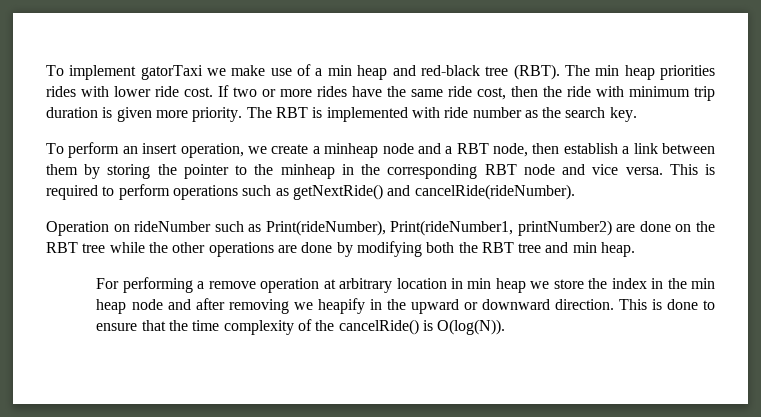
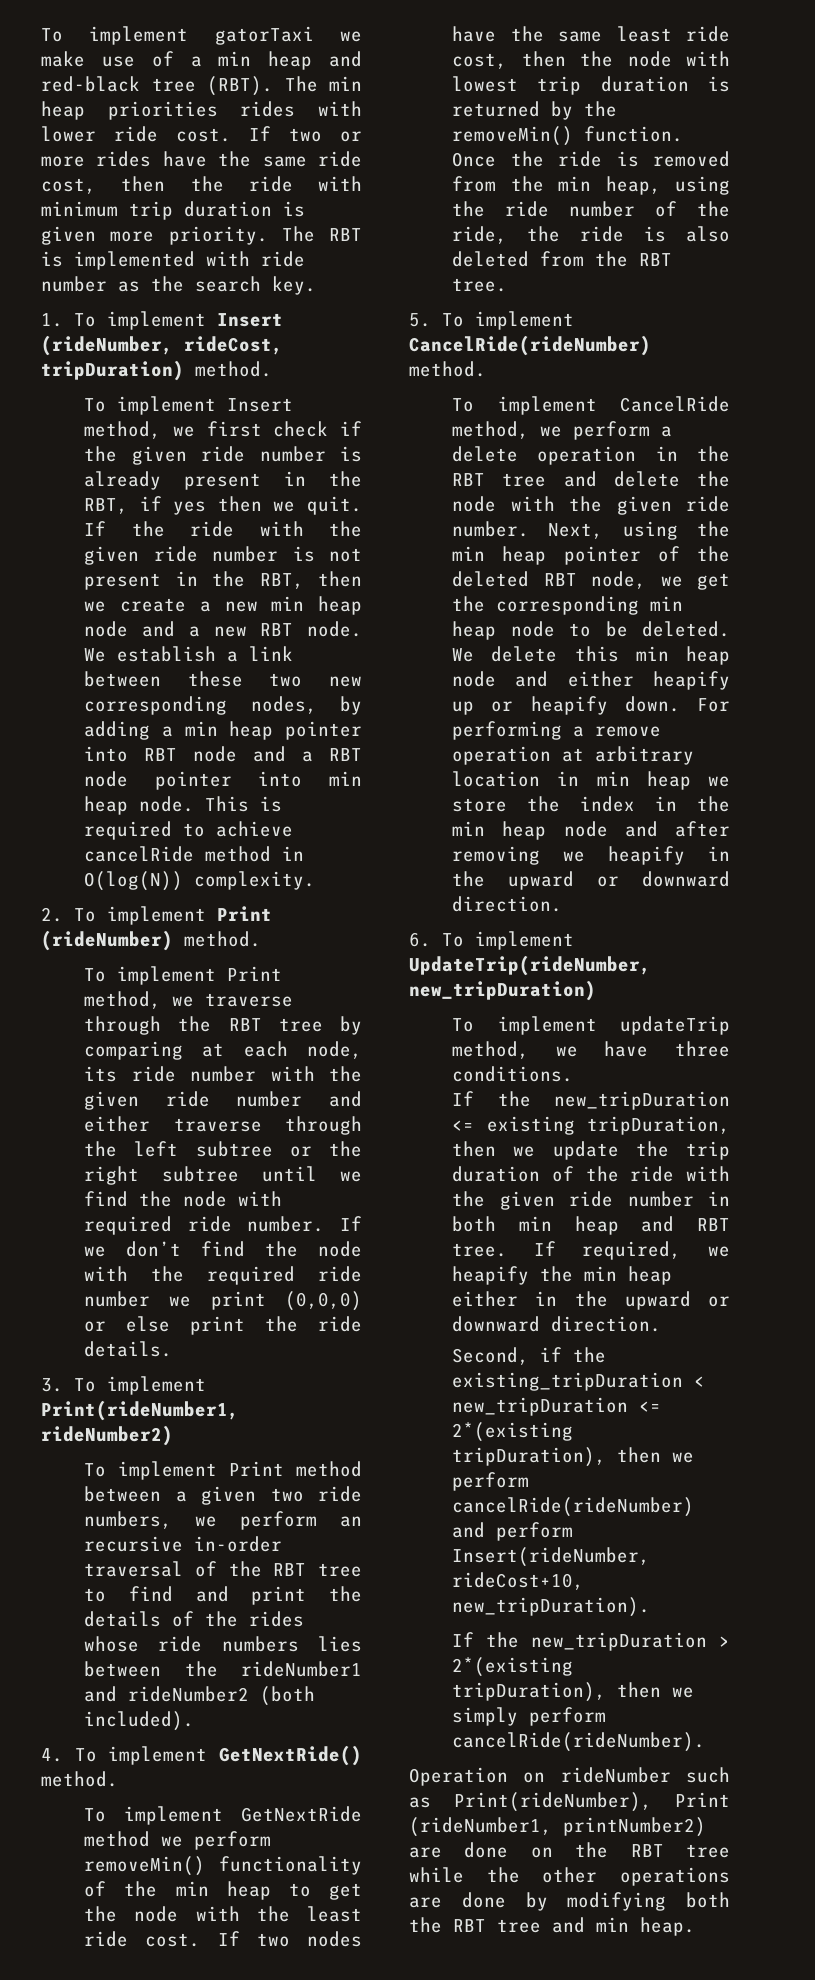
[46,142,716,158] [46,164,715,179] [46,184,575,200] [46,220,715,236] [46,241,636,257] To perform an insert operation, we create a minheap node and a RBT node, then establish a link between them by storing the pointer to the minheap in the corresponding RBT node and vice versa. This is required to perform operations such as getNextRide() and cancelRide(rideNumber). // Operation on rideNumber such as Print(rideNumber), Print(rideNumber1, printNumber2) are done on the RBT tree while the other operations are done by modifying both the RBT tree and min heap. // -> [41,311,283,330] [41,335,283,356] [41,360,272,381] [84,396,294,415] [84,421,362,439] [84,446,362,465] [84,471,362,490] [84,496,362,515] [84,521,362,537] [84,546,362,565] [84,571,362,590] [84,596,362,615] [84,621,362,637] [84,646,294,662] [84,671,363,687] [84,696,363,715] [84,721,362,740] [84,746,362,762] [84,771,363,790] [84,796,283,815] [84,821,294,840] [84,846,305,862] [84,871,316,891] [41,906,272,925] [41,930,261,951] [84,966,283,985] [84,991,294,1009] [84,1016,362,1035] [84,1041,363,1060] [84,1066,362,1082] [84,1091,363,1110] [84,1116,362,1135] [84,1141,362,1157] [84,1166,362,1185] [84,1191,283,1207] [84,1216,363,1235] [84,1241,362,1257] [84,1266,362,1285] [84,1291,363,1311] [84,1316,362,1335] [84,1341,173,1357] [41,1376,206,1395] [41,1400,239,1421] [41,1425,173,1446] [84,1461,362,1480] [84,1486,362,1505] [84,1511,362,1530] [84,1536,283,1552] [84,1561,362,1577] [84,1586,362,1605] [84,1611,305,1627] [84,1636,363,1652] [84,1661,362,1677] [84,1686,316,1706] [84,1711,195,1731] [41,1745,362,1766] [41,1771,118,1787] [84,1806,362,1825] [84,1831,272,1850] [84,1856,362,1876] [84,1881,362,1900] [84,1906,362,1922] [84,1931,362,1947] [452,26,730,42] [452,51,730,69] [452,76,730,95] [452,101,618,120] [452,126,684,146] [452,151,730,167] [452,176,730,195] [452,201,730,217] [452,226,730,244] [452,251,673,267] [452,278,508,292] [409,311,574,330] [409,335,651,356] [409,361,486,377] [452,396,730,415] [452,421,673,440] [452,446,730,465] [452,471,730,487] [452,496,730,515] [452,521,730,540] [452,546,730,565] [452,571,730,590] [452,596,684,615] [452,621,730,640] [452,646,730,665] [452,671,730,690] [452,696,680,715] 1. To implement Insert (rideNumber, rideCost, tripDuration) method. // To implement Insert method, we first check if the given ride number is already present in the RBT, if yes then we quit. If the ride with the given ride number is not present in the RBT, then we create a new min heap node and a new RBT node. We establish a link between these two new corresponding nodes, by adding a min heap pointer into RBT node and a RBT node pointer into min heap node. This is required to achieve cancelRide method in O(log(N)) complexity. // 2. To implement Print (rideNumber) method. // To implement Print method, we traverse through the RBT tree by comparing at each node, its ride number with the given ride number and either traverse through the left subtree or the right subtree until we find the node with required ride number. If we don’t find the node with the required ride number we print (0,0,0) or else print the ride details. // 3. To implement Print(rideNumber1, rideNumber2) // To implement Print method between a given two ride numbers, we perform an recursive in-order traversal of the RBT tree to find and print the details of the rides whose ride numbers lies between the rideNumber1 and rideNumber2 (both included). // 4. To implement GetNextRide() method. // To implement GetNextRide method we perform removeMin() functionality of the min heap to get the node with the least ride cost. If two nodes have the same least ride cost, then the node with lowest trip duration is returned by the removeMin() function. Once the ride is removed from the min heap, using the ride number of the ride, the ride is also deleted from the RBT tree. // 5. To implement CancelRide(rideNumber) method. // To implement CancelRide method, we perform a delete operation in the RBT tree and delete the node with the given ride number. Next, using the min heap pointer of the deleted RBT node, we get the corresponding min heap node to be deleted. We delete this min heap node and either heapify up or heapify down.
[618,299,715,310] [96,319,506,335] This is done to ensure that the time complexity of the cancelRide() is O(log(N)). -> [409,931,574,950] [409,955,651,976] [409,980,596,1001] [452,1016,730,1035] [452,1041,730,1059] [452,1066,574,1082] [452,1091,730,1110] [452,1116,730,1135] [452,1141,730,1160] [452,1166,730,1182] [452,1191,730,1210] [452,1216,730,1235] [452,1241,730,1260] [452,1266,673,1285] [452,1291,730,1310] [452,1316,662,1332] [452,1347,607,1365] [452,1372,706,1391] [452,1397,662,1416] [452,1422,574,1442] [452,1447,695,1467] [452,1472,530,1491] [452,1497,695,1517] [452,1522,574,1541] [452,1547,651,1567] [452,1572,585,1590] [452,1597,651,1617] [452,1632,730,1651] [452,1657,574,1677] [452,1682,695,1702] [452,1707,607,1726] [452,1732,706,1752] [409,1767,730,1786] [409,1792,730,1812] [409,1817,706,1837] [409,1842,730,1858] [409,1867,730,1886] [409,1892,730,1911] [409,1917,695,1936] // 6. To implement UpdateTrip(rideNumber, new_tripDuration) // To implement updateTrip method, we have three conditions. // If the new_tripDuration <= existing tripDuration, then we update the trip duration of the ride with the given ride number in both min heap and RBT tree. If required, we heapify the min heap either in the upward or downward direction. // Second, if the existing_tripDuration < new_tripDuration <= 2*(existing tripDuration), then we perform cancelRide(rideNumber) and perform Insert(rideNumber, rideCost+10, new_tripDuration). // If the new_tripDuration > 2*(existing tripDuration), then we simply perform cancelRide(rideNumber). // Operation on rideNumber such as Print(rideNumber), Print (rideNumber1, printNumber2) are done on the RBT tree while the other operations are done by modifying both the RBT tree and min heap.

